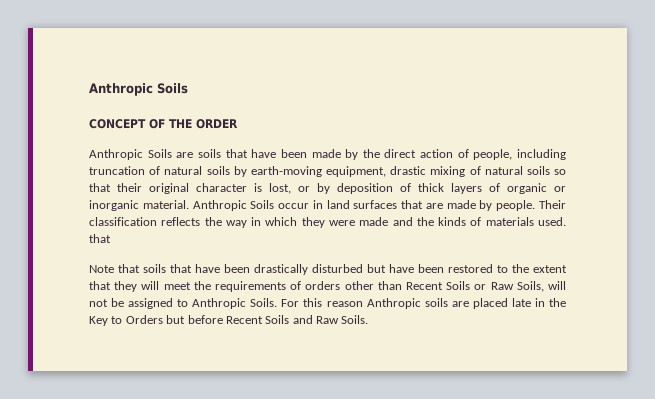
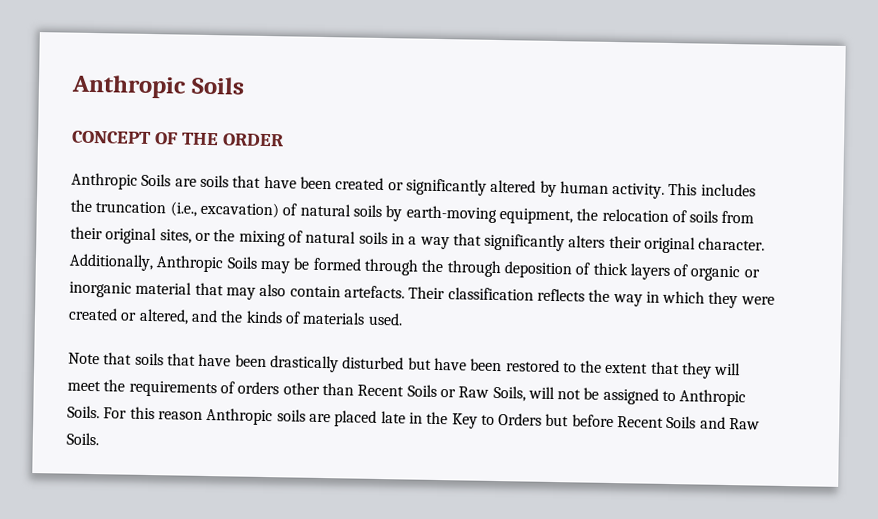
[311,149,567,160] [89,166,145,175] made by the direct action of people, including truncation -> [335,177,756,199] [70,199,279,219] created or significantly altered by human activity. This includes the truncation (i.e., excavation)
[390,166,567,177] [89,183,330,194] drastic mixing of natural soils so that their original character is lost, or by -> [576,208,755,224] [70,226,766,254] [69,253,501,278] the relocation of soils from their original sites, or the mixing of natural soils in a way that significantly alters their original character. Additionally, Anthropic Soils may be formed through the through
[142,200,536,211] material. Anthropic Soils occur in land surfaces that are made by people. -> [135,281,405,300] material that may also contain artefacts.
[359,217,389,226] made -> [68,307,189,325] created or altered,
[89,234,111,243] that -> (403, 319) none

